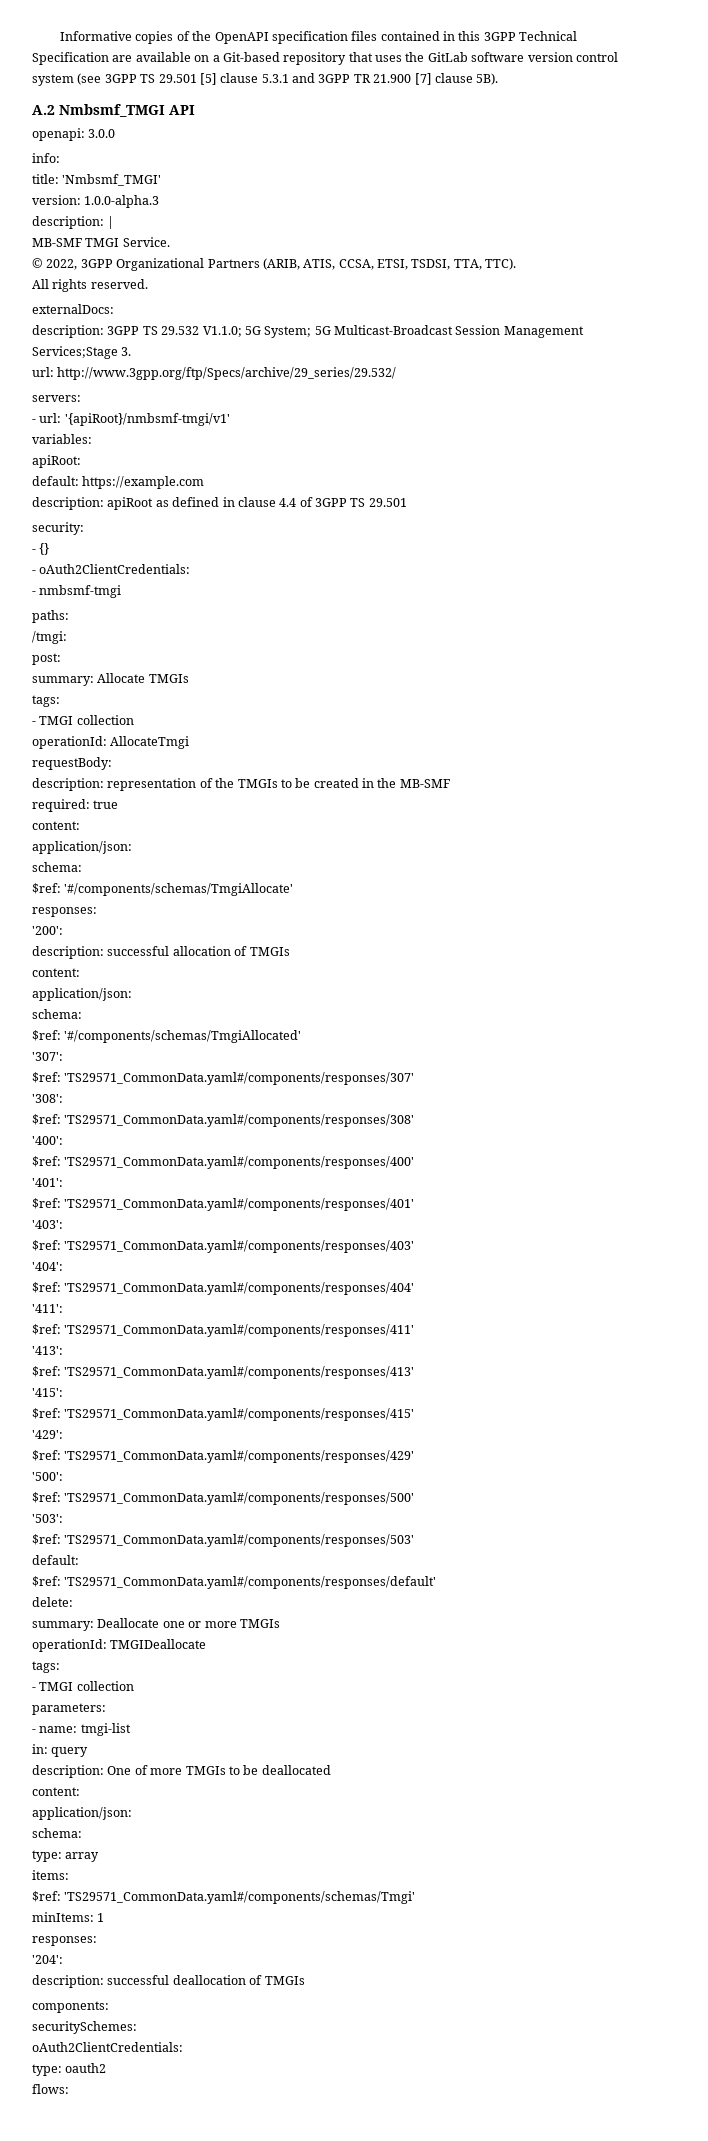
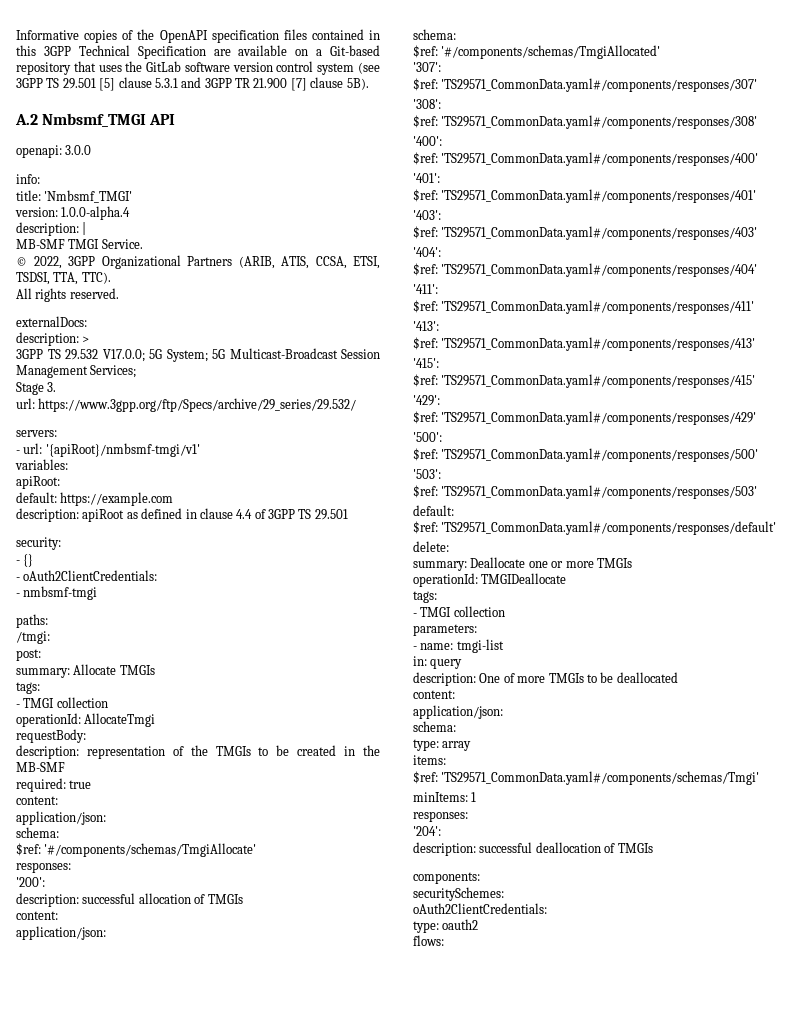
[84,195,160,208] 1.0.0-alpha.3 -> [61,206,131,220] 1.0.0-alpha.4
(104, 331) none -> [82,336,90,343] > //
[202,326,242,337] V1.1.0; -> [102,349,145,362] V17.0.0;
[32,346,118,359] Services;Stage -> [90,365,137,378] [16,382,44,395] Services; // Stage
[57,367,397,380] http://www.3gpp.org/ftp/Specs/archive/29_series/29.532/ -> [38,398,357,412] https://www.3gpp.org/ftp/Specs/archive/29_series/29.532/

